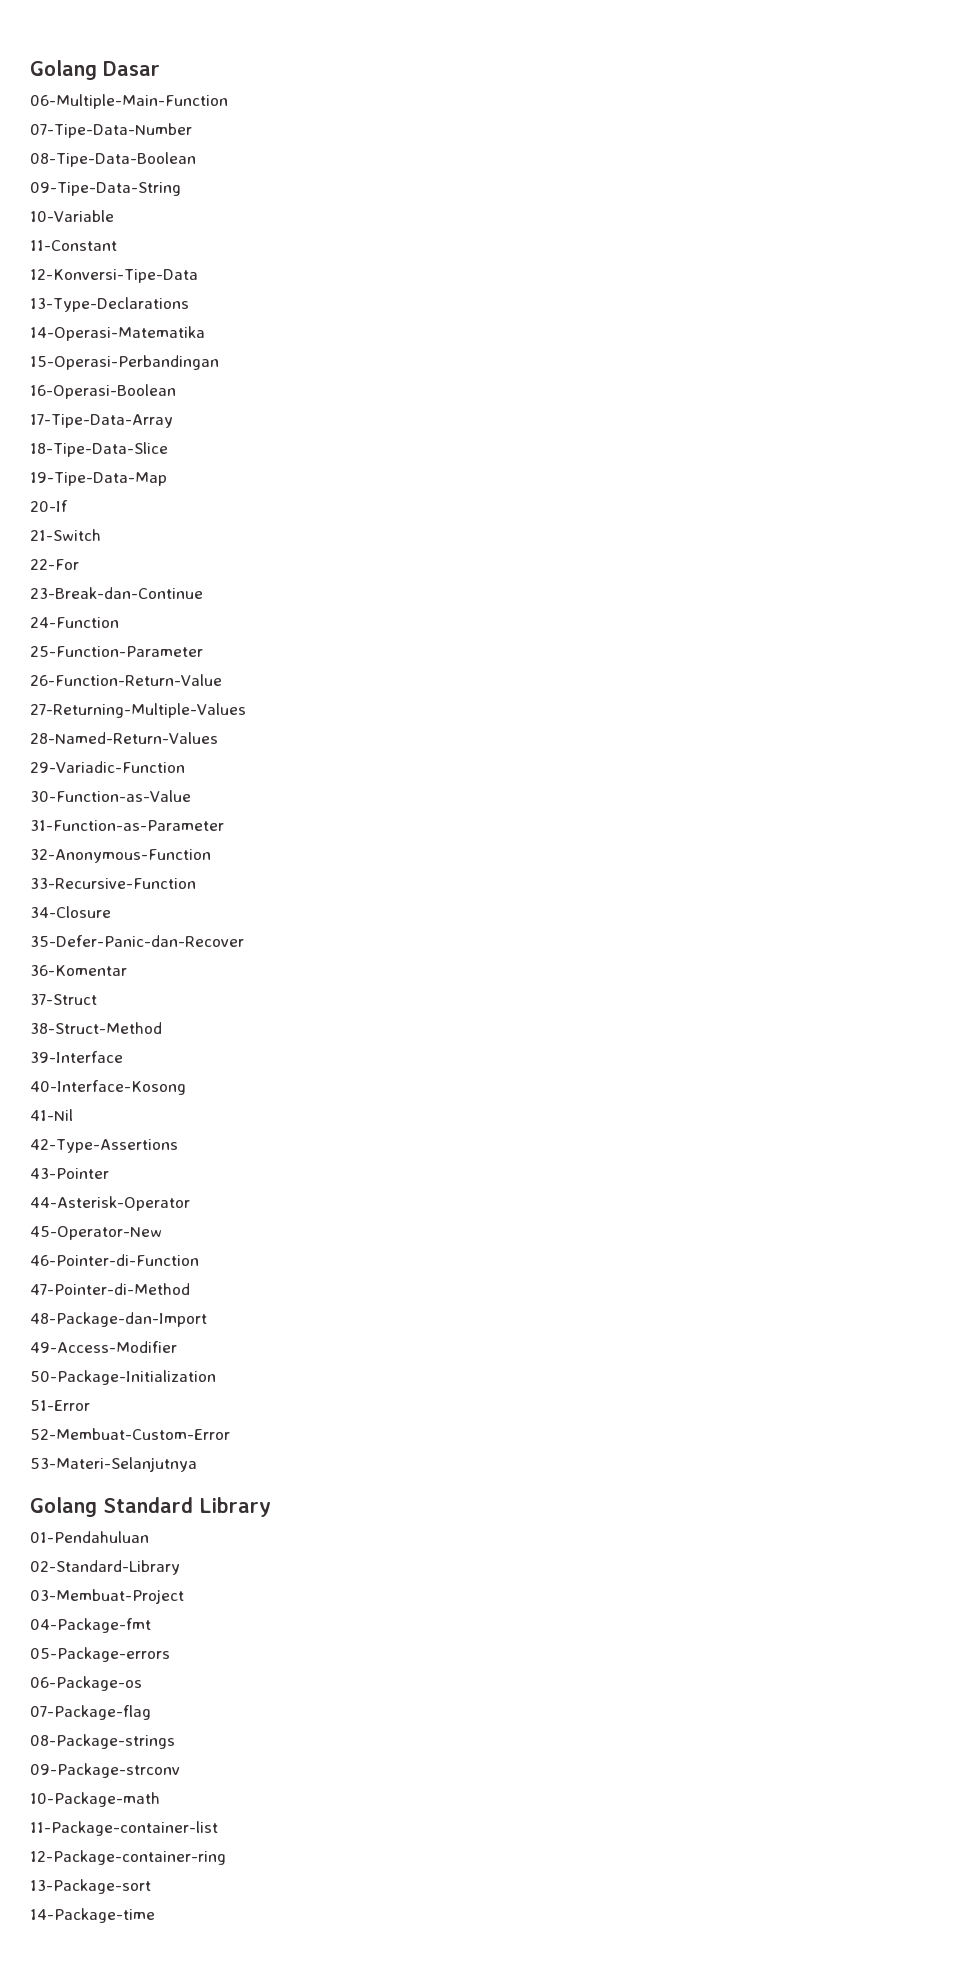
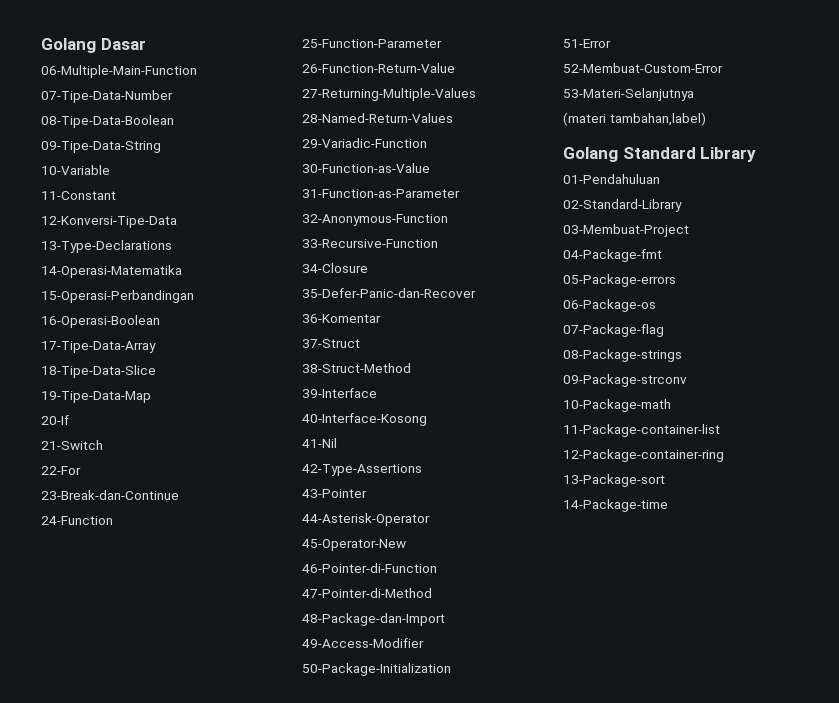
(197, 1464) none -> [563,112,706,126] // (materi tambahan,label)

